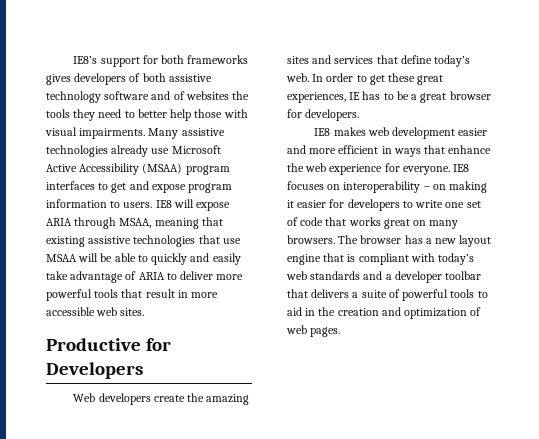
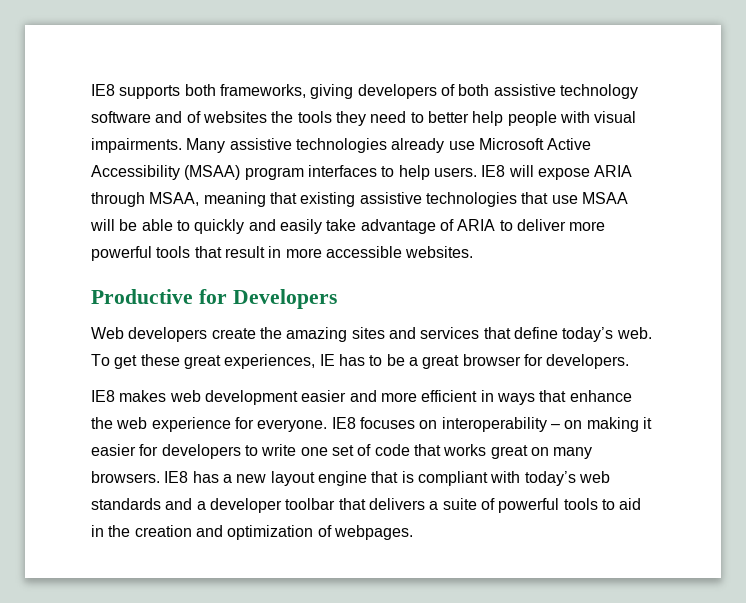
[73,55,249,67] [46,74,71,85] IE8’s support for both frameworks gives -> [91,84,354,99] IE8 supports both frameworks, giving
[194,109,223,118] those -> [507,111,557,126] people
[111,181,233,193] [46,199,121,208] get and expose program information to -> [398,165,430,180] help
[96,307,145,316] web sites. -> [405,246,474,258] websites.
[312,73,367,82] In order to -> [91,354,110,366] To
[338,235,402,244] The browser -> [164,471,189,483] IE8
[286,325,341,337] web pages. -> [333,525,413,540] webpages.

